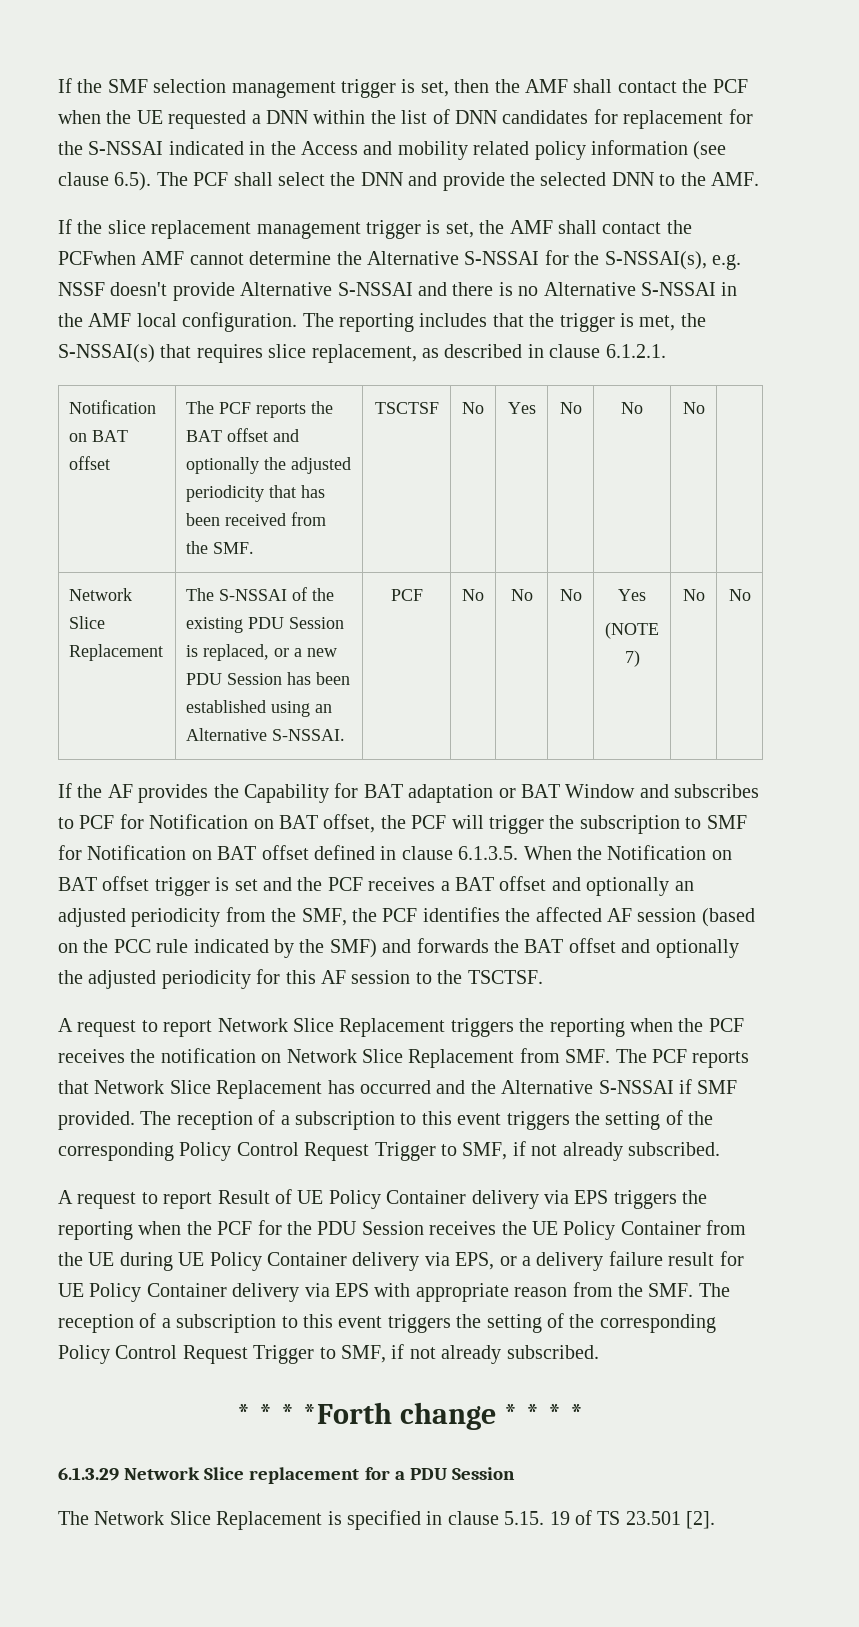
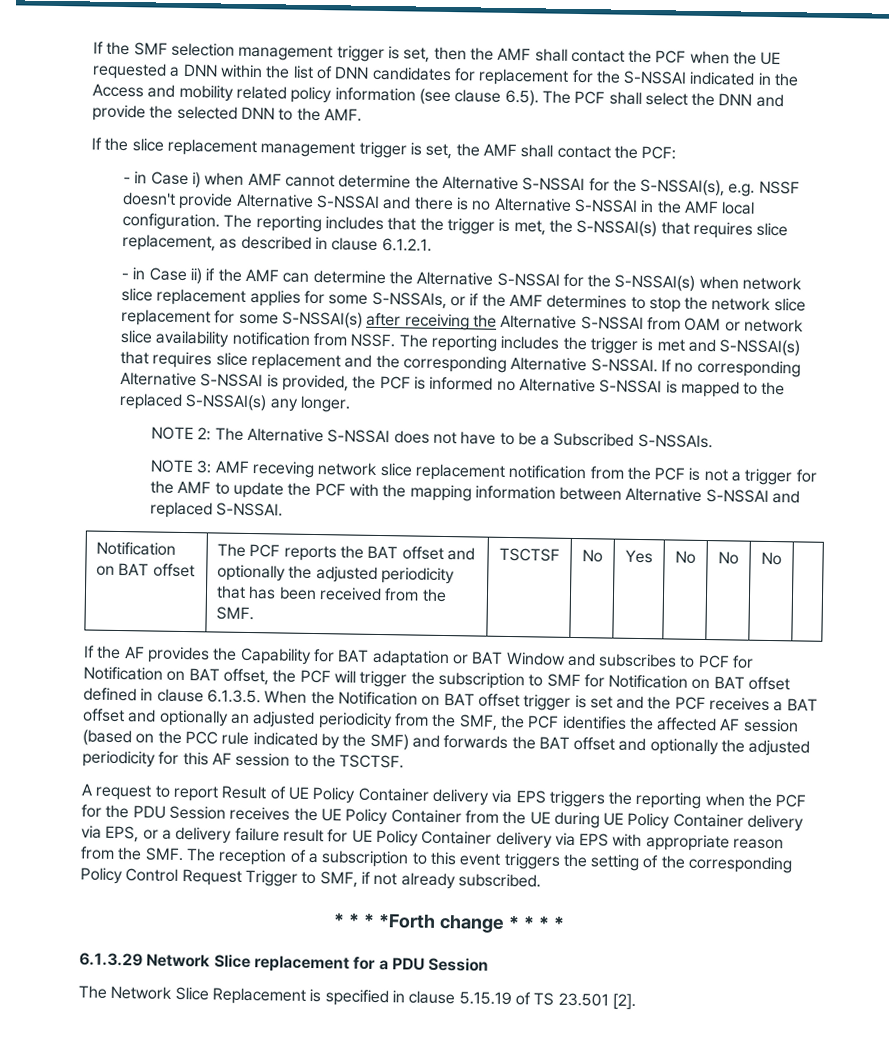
[58,251,136,265] PCFwhen -> [641,145,677,160] [122,171,245,189] PCF: // - in Case i) when
(666, 351) none -> [120,267,803,292] [120,287,806,313] [120,308,804,333] [119,329,801,357] [119,350,801,378] [119,371,786,398] [118,392,351,413] [150,426,713,449] [149,459,817,486] [149,480,801,504] [149,501,284,519] // - in Case ii) if the AMF can determine the Alternative S-NSSAI for the S-NSSAI(s) when network slice replacement applies for some S-NSSAIs, or if the AMF determines to stop the network slice replacement for some S-NSSAI(s) after receiving the Alternative S-NSSAI from OAM or network slice availability notification from NSSF. The reporting includes the trigger is met and S-NSSAI(s) that requires slice replacement and the corresponding Alternative S-NSSAI. If no corresponding Alternative S-NSSAI is provided, the PCF is informed no Alternative S-NSSAI is mapped to the replaced S-NSSAI(s) any longer. // NOTE 2: The Alternative S-NSSAI does not have to be a Subscribed S-NSSAIs. // NOTE 3: AMF receving network slice replacement notification from the PCF is not a trigger for the AMF to update the PCF with the mapping information between Alternative S-NSSAI and replaced S-NSSAI.
[69,588,133,601] [69,616,106,629] [69,644,164,661] [186,587,335,601] [186,617,345,633] [186,644,338,661] [186,672,351,685] [186,700,333,717] [186,728,346,741] [390,589,423,601] [462,589,484,601] [510,589,533,601] [559,589,582,601] [618,589,646,601] [605,622,659,639] [624,650,640,667] [682,589,705,601] [728,589,751,601] // Network Slice Replacement | The S-NSSAI of the existing PDU Session is replaced, or a new PDU Session has been established using an Alternative S-NSSAI. | PCF | No | No | No | Yes // (NOTE 7) | No | No -> (782, 558) none
[58,1018,744,1037] [58,1048,750,1068] [58,1079,738,1099] [58,1110,714,1130] [58,1141,720,1161] // A request to report Network Slice Replacement triggers the reporting when the PCF receives the notification on Network Slice Replacement from SMF. The PCF reports that Network Slice Replacement has occurred and the Alternative S-NSSAI if SMF provided. The reception of a subscription to this event triggers the setting of the corresponding Policy Control Request Trigger to SMF, if not already subscribed. -> (405, 761) none
[504,1511,570,1525] 5.15. 19 -> [458,991,512,1006] 5.15.19

